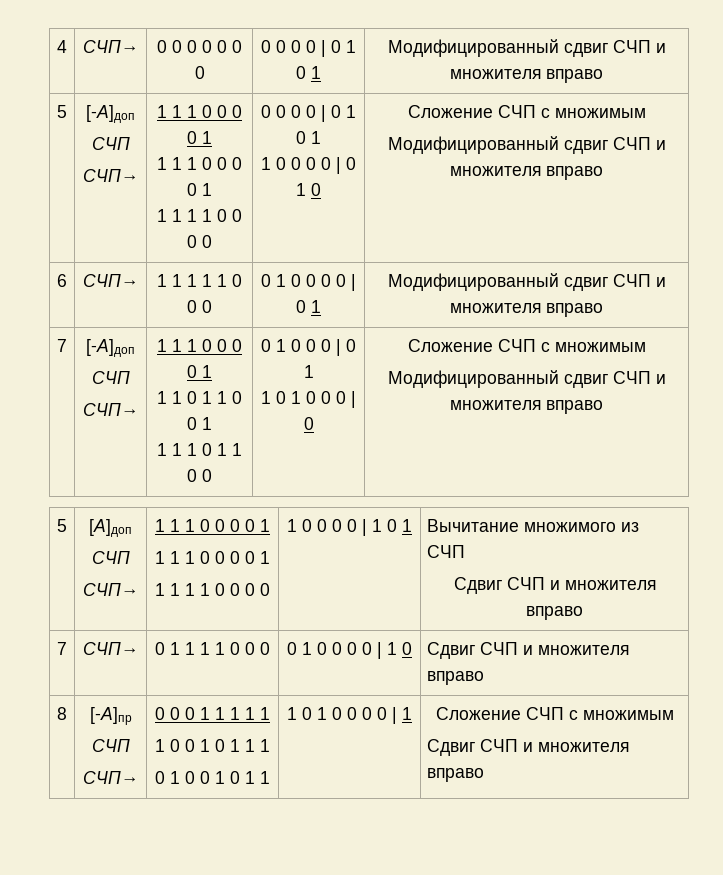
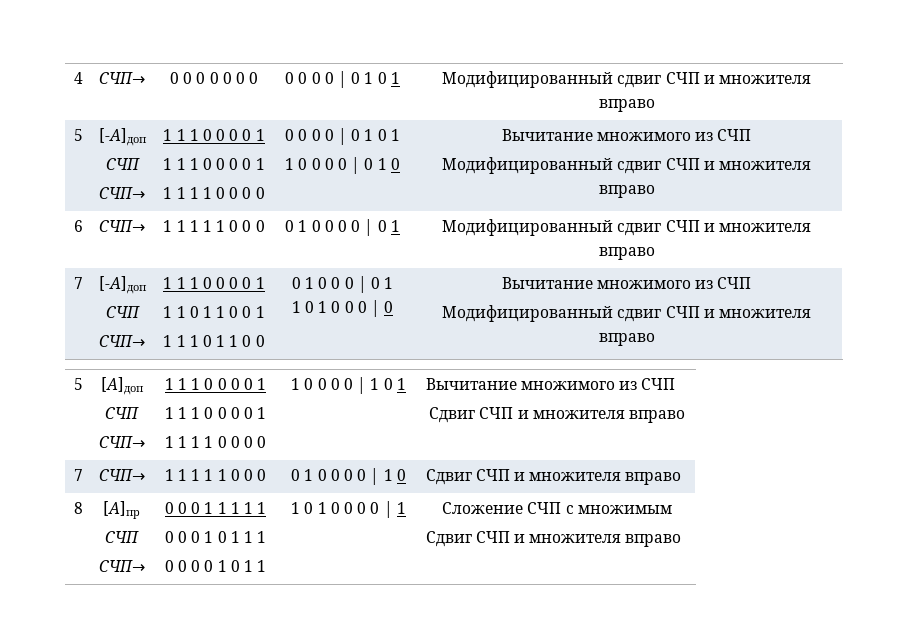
[407,105,646,118] Сложение СЧП с множимым -> [501,129,752,141] Вычитание множимого из СЧП
[407,339,646,352] Сложение СЧП с множимым -> [501,277,752,289] Вычитание множимого из СЧП
[155,642,165,655] 0 -> [164,469,174,481] 1
[89,707,132,725] [-A]пр -> [103,501,140,519] [A]пр
[155,739,165,752] 1 -> [164,531,174,543] 0
[170,771,180,784] 1 -> [178,560,188,572] 0

